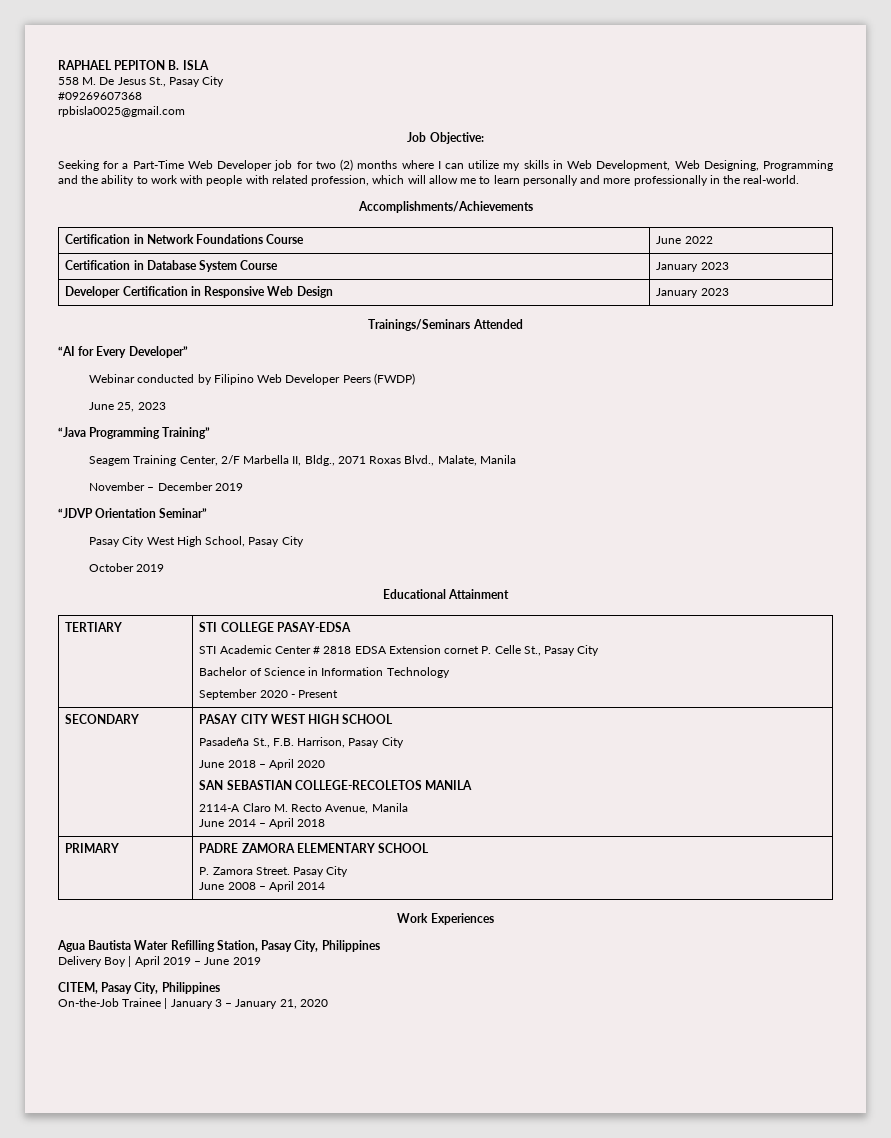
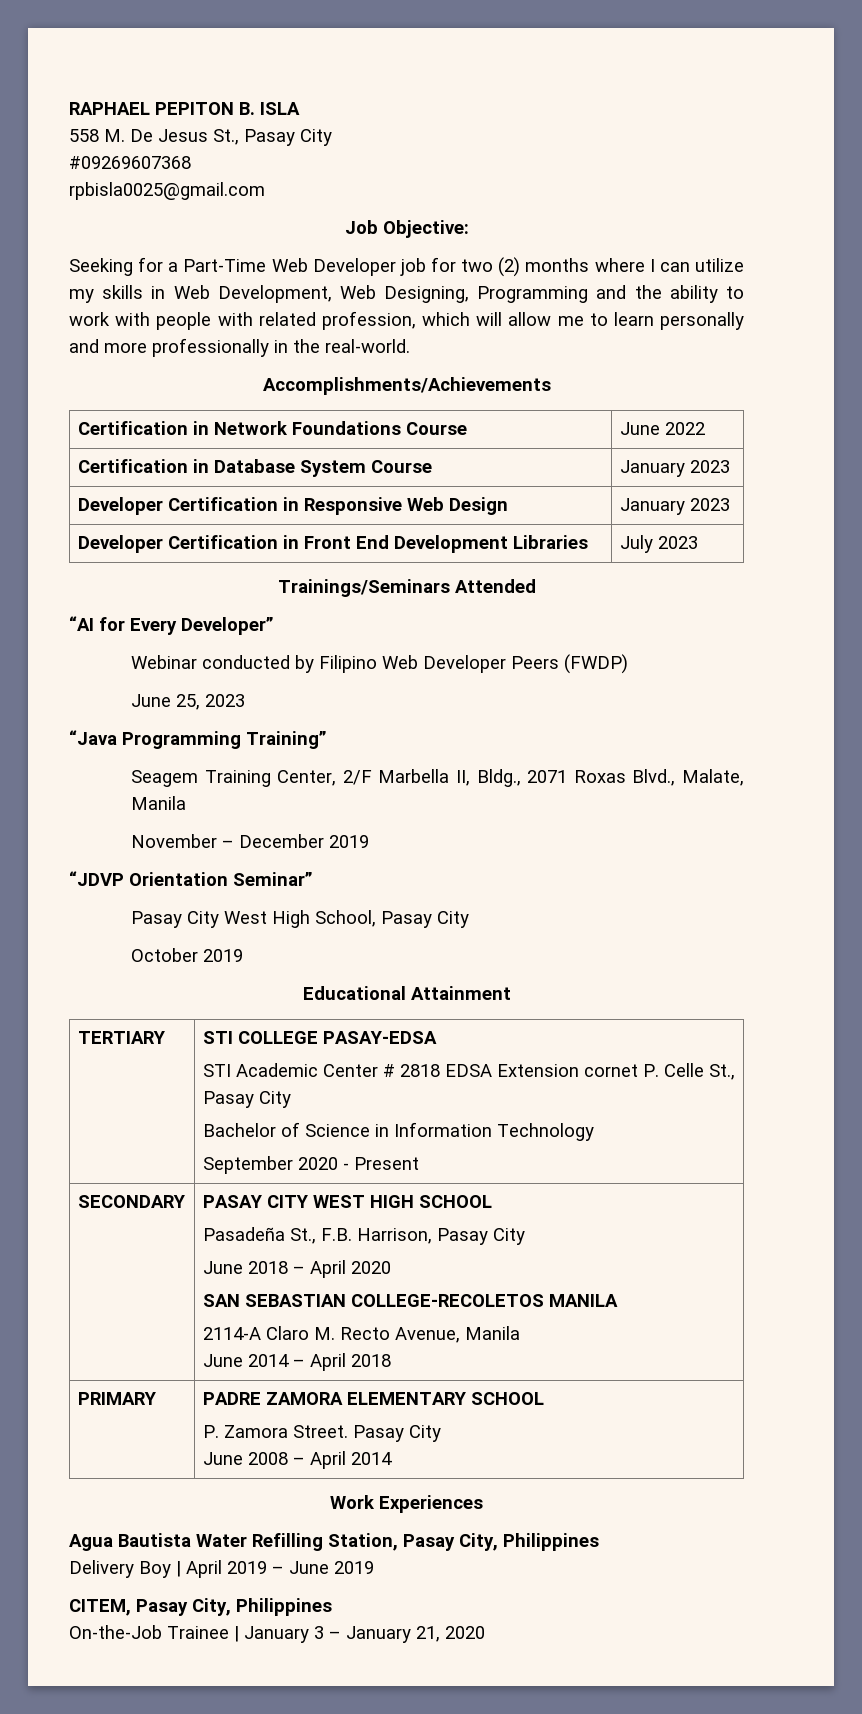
(729, 292) none -> [77,535,588,553] [619,535,698,553] // Developer Certification in Front End Development Libraries | July 2023

